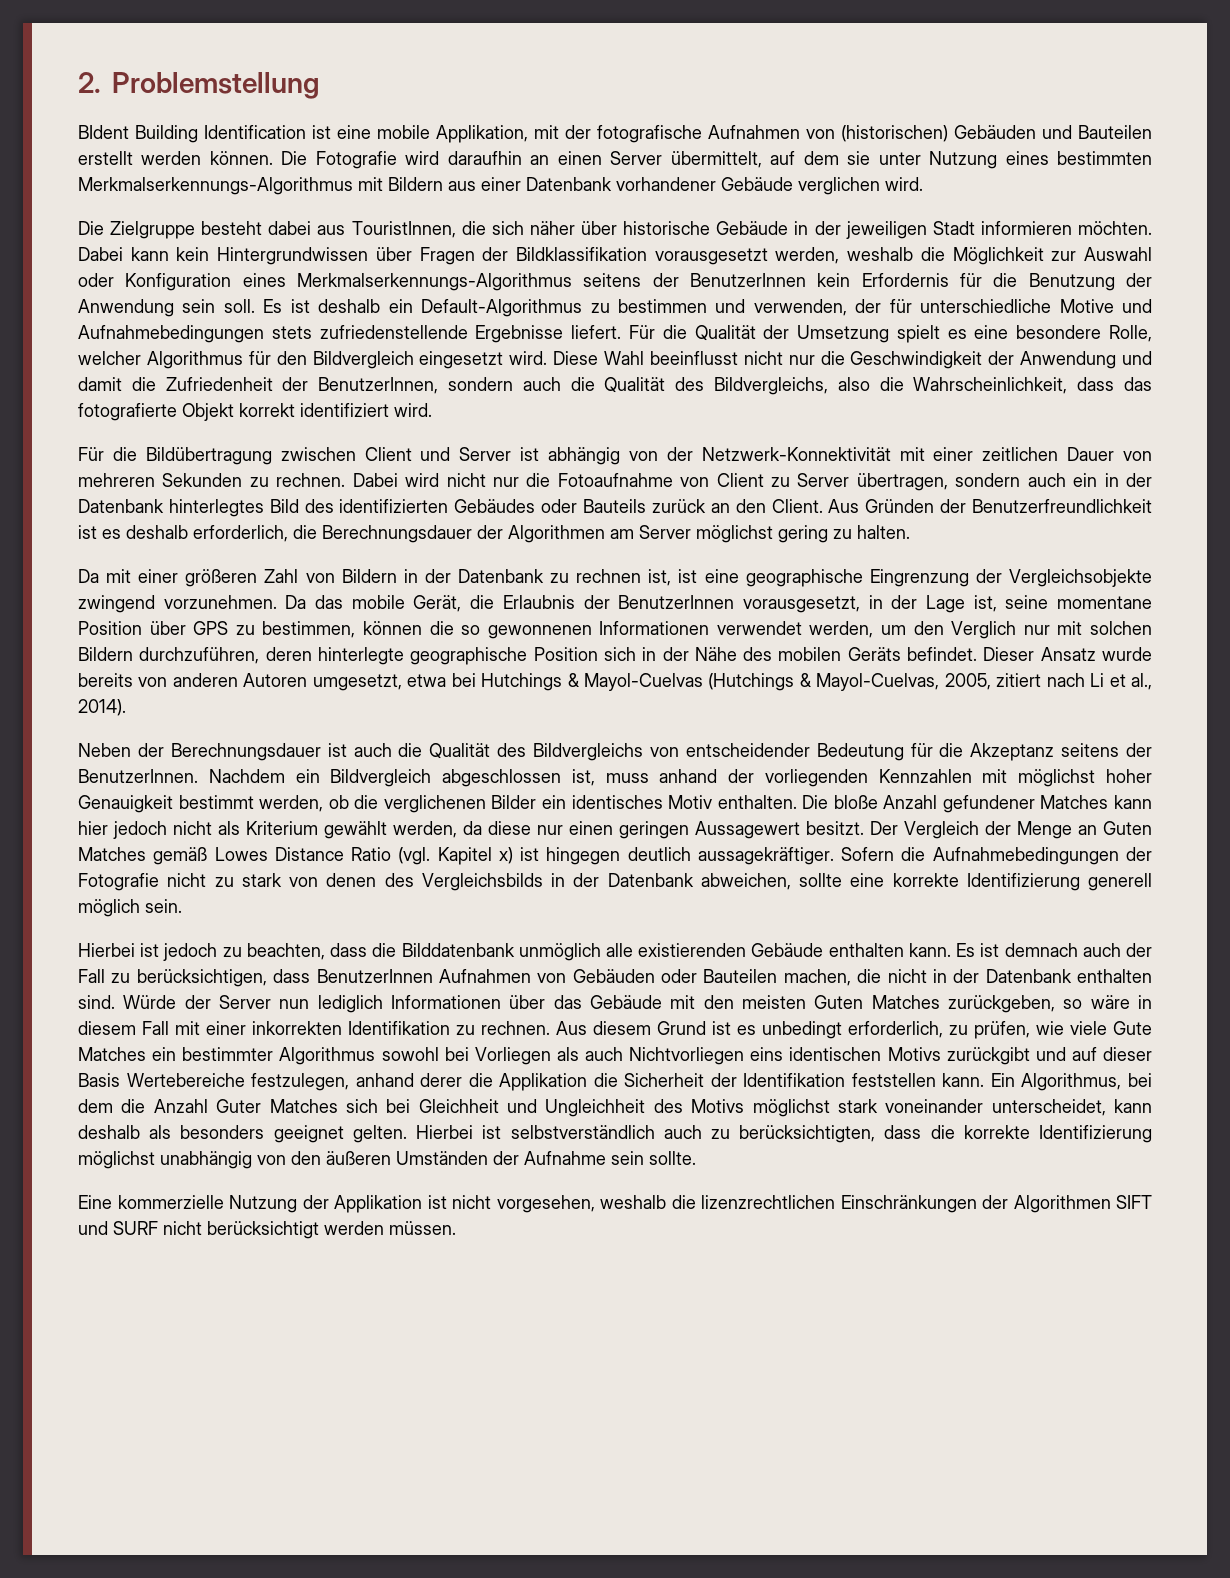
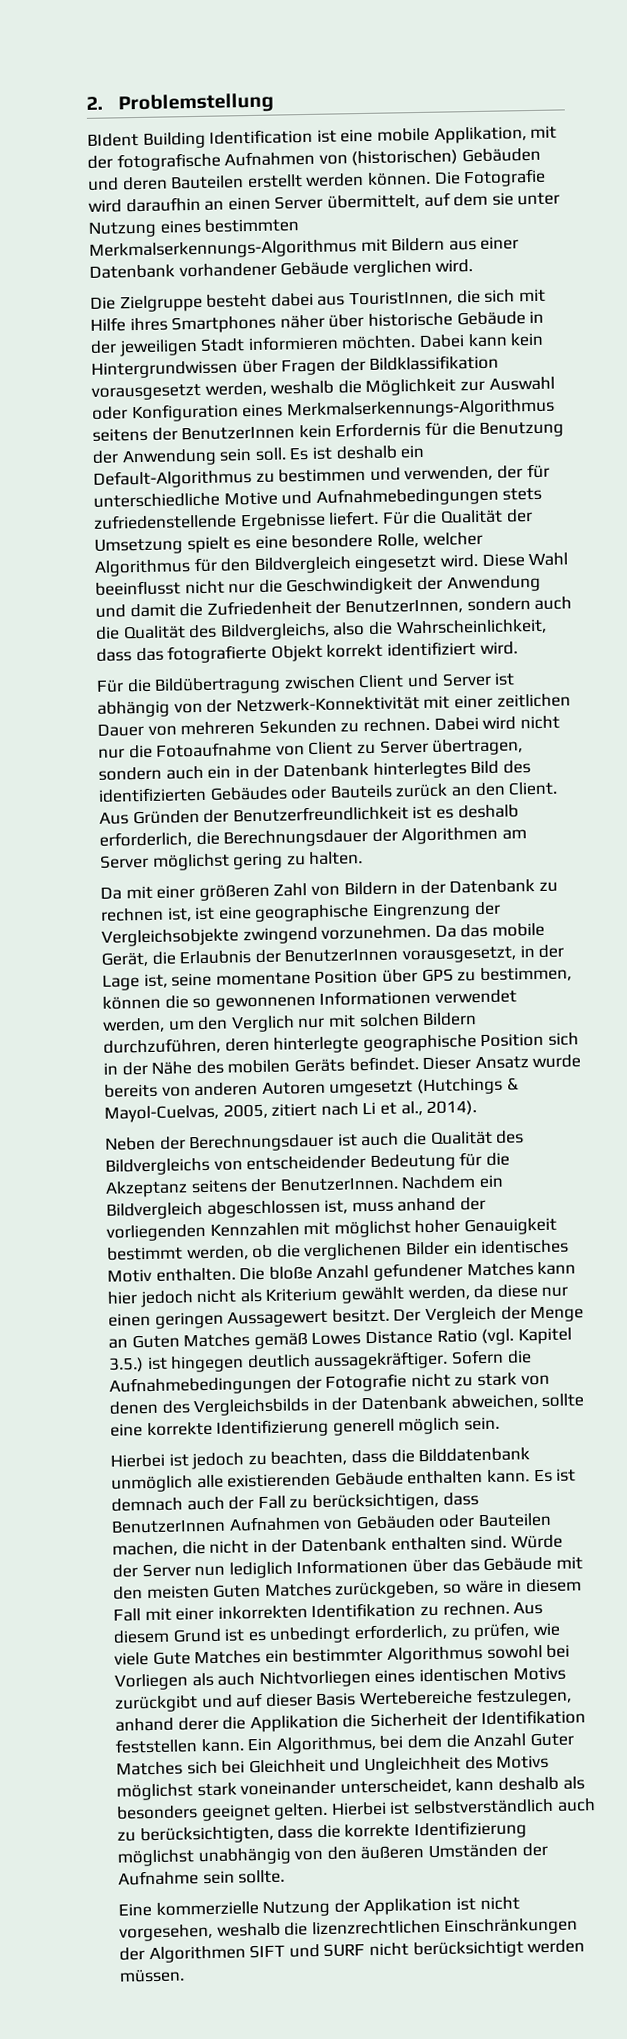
(1072, 132) none -> [121,176,168,191] deren
(524, 228) none -> [518,288,546,303] [90,315,277,334] mit Hilfe ihres Smartphones
[312,673,704,691] umgesetzt, etwa bei Hutchings & Mayol-Cuelvas -> [329,1080,414,1097] umgesetzt
[498,847,513,864] x) -> [108,1357,144,1373] 3.5.)
[750,1047,784,1061] eins -> [374,1669,416,1684] eines

